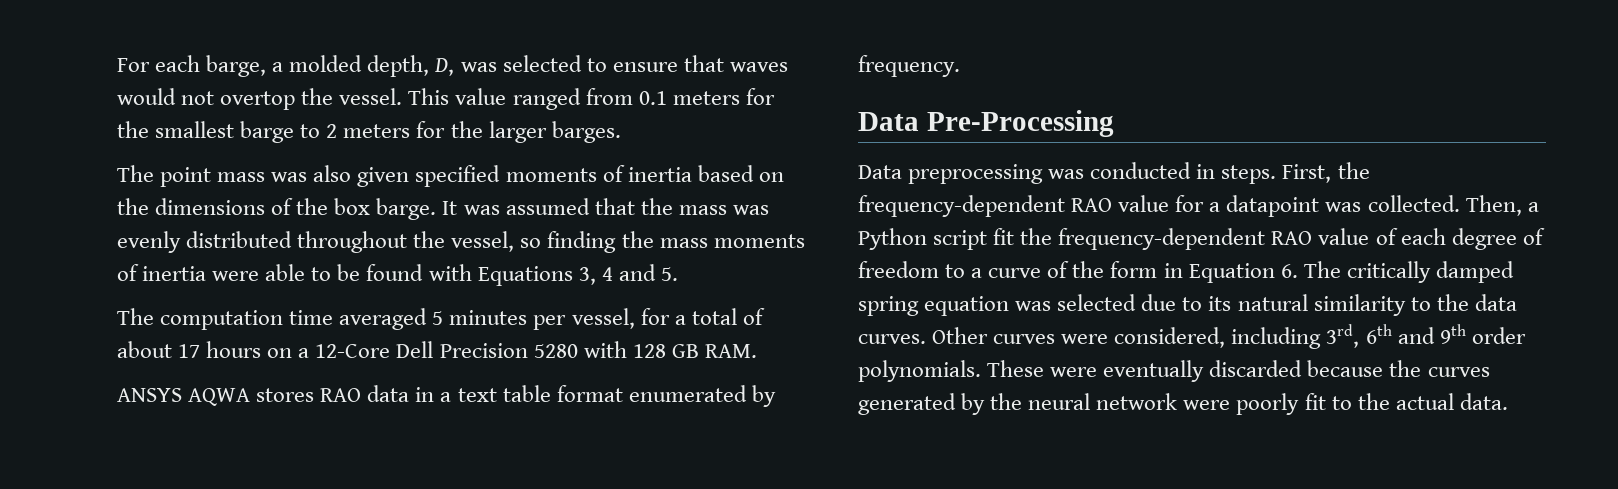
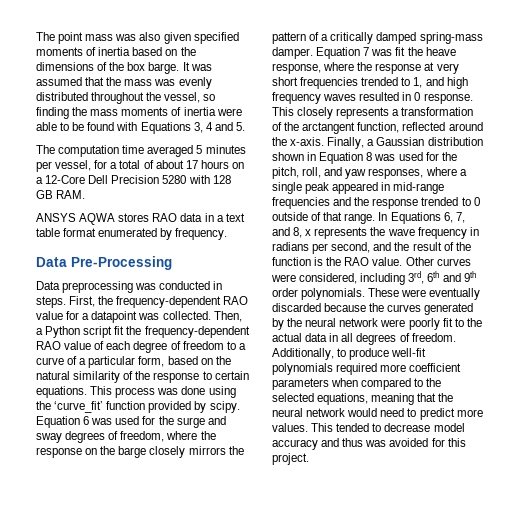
[117,55,788,77] [117,88,775,110] [117,121,621,143] For each barge, a molded depth, D, was selected to ensure that waves would not overtop the vessel. This value ranged from 0.1 meters for the smallest barge to 2 meters for the larger barges. // -> (36, 36) none
[1072,261,1514,283] [858,294,1517,316] [858,334,926,344] the form in Equation 6. The critically damped spring equation was selected due to its natural similarity to the data curves. -> [79,356,231,368] [36,371,249,383] [36,386,236,398] [36,401,240,413] [36,416,226,428] [36,431,216,443] [36,446,244,458] [272,32,483,44] [272,47,456,59] [272,62,459,74] [272,77,468,89] [272,92,473,104] [272,107,474,119] [272,122,483,134] [272,137,483,149] [272,152,457,164] [272,167,467,179] [272,182,445,194] [272,197,480,209] [272,212,465,224] [272,227,479,239] [272,242,471,254] [272,257,403,266] a particular form, based on the natural similarity of the response to certain equations. This process was done using the ‘curve_fit’ function provided by scipy. Equation 6 was used for the surge and sway degrees of freedom, where the response on the barge closely mirrors the pattern of a critically damped spring-mass damper. Equation 7 was fit the heave response, where the response at very short frequencies trended to 1, and high frequency waves resulted in 0 response. This closely represents a transformation of the arctangent function, reflected around the x-axis. Finally, a Gaussian distribution shown in Equation 8 was used for the pitch, roll, and yaw responses, where a single peak appeared in mid-range frequencies and the response trended to 0 outside of that range. In Equations 6, 7, and 8, x represents the wave frequency in radians per second, and the result of the function is the RAO value.
[1459,393,1508,410] data. -> [305,333,456,345] [272,348,427,360] [272,363,462,375] [272,378,442,390] [272,393,454,405] [272,408,483,420] [272,423,465,432] [272,438,466,450] [272,453,309,465] data in all degrees of freedom. Additionally, to produce well-fit polynomials required more coefficient parameters when compared to the selected equations, meaning that the neural network would need to predict more values. This tended to decrease model accuracy and thus was avoided for this project.

